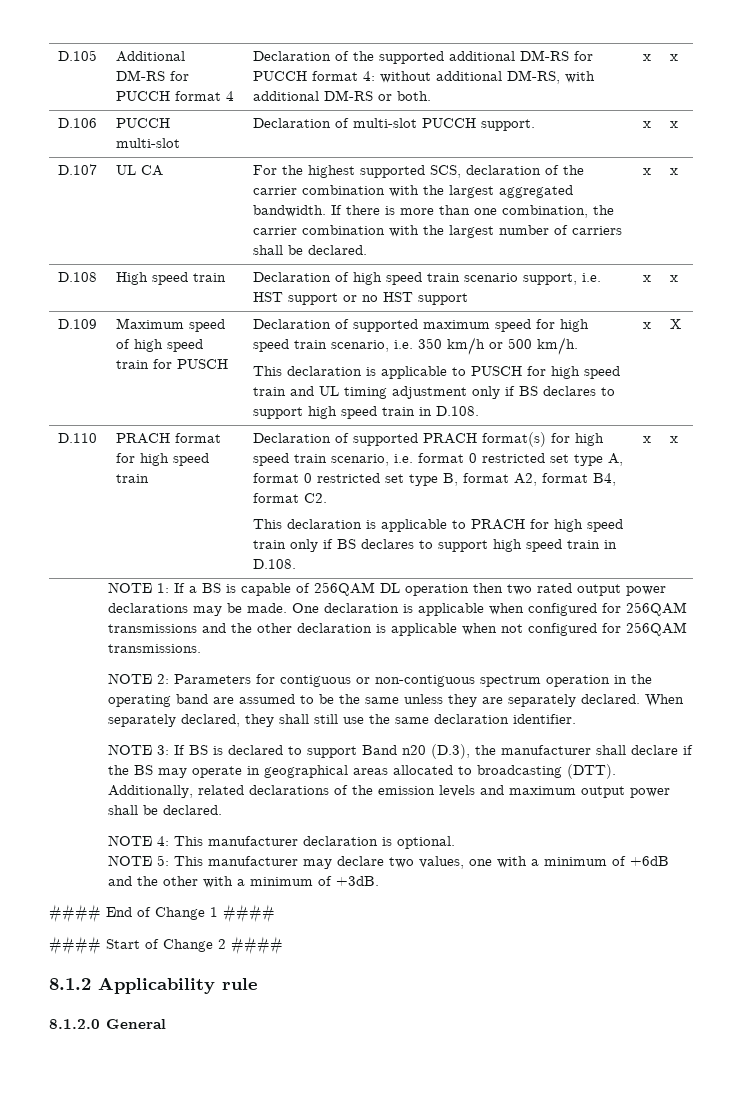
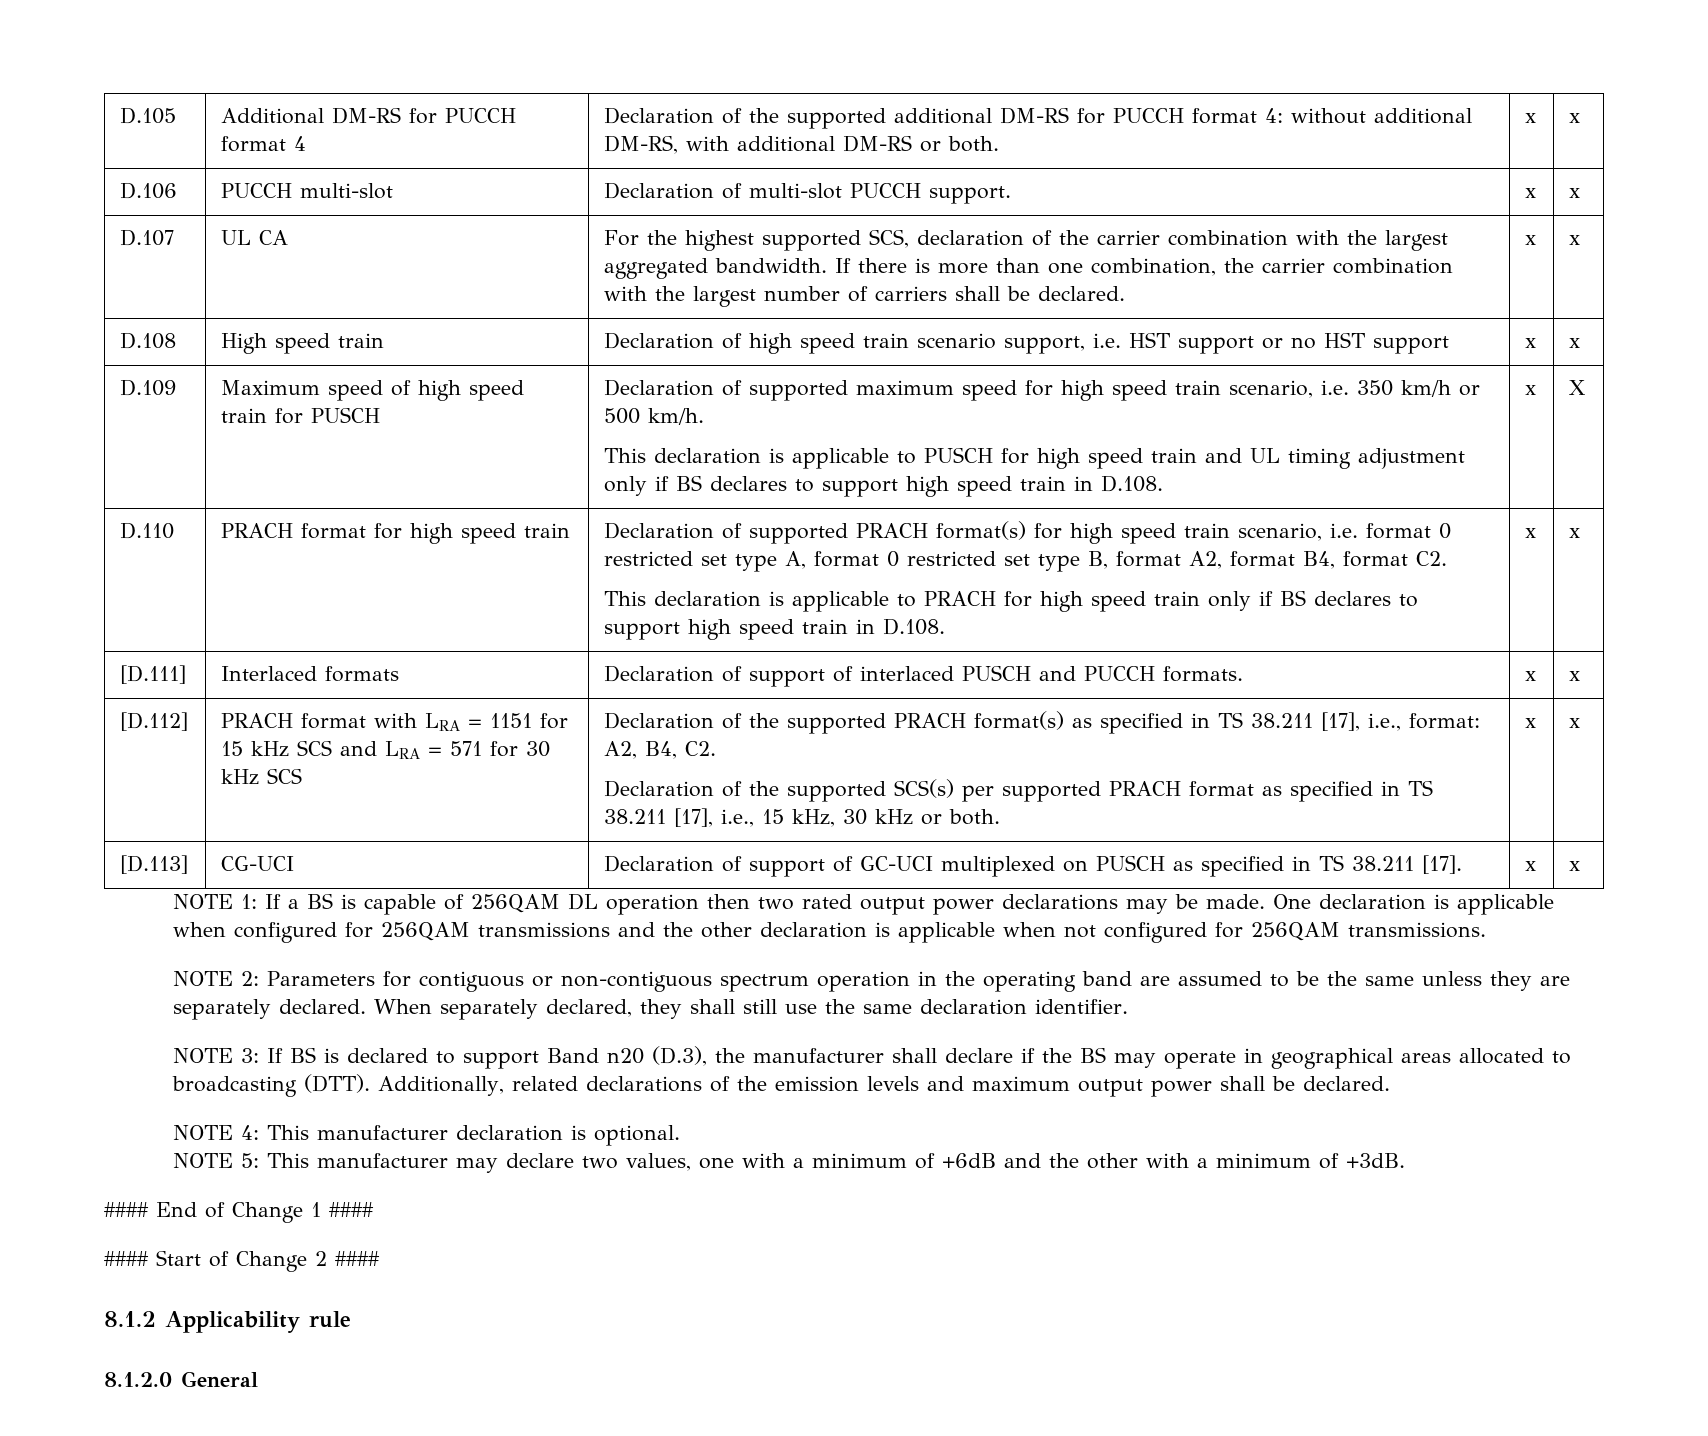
(679, 439) none -> [120,665,187,684] [221,666,400,682] [604,665,1244,687] [1525,671,1537,681] [1569,671,1581,681] [120,712,189,731] [221,713,569,731] [221,740,551,759] [221,768,303,785] [604,711,1481,734] [604,741,717,759] [604,779,1434,802] [604,808,1001,827] [1525,718,1537,728] [1569,718,1581,728] [120,855,189,874] [221,856,295,871] [604,855,1463,877] [1525,861,1537,871] [1569,861,1581,871] // [D.111] | Interlaced formats | Declaration of support of interlaced PUSCH and PUCCH formats. | x | x // [D.112] | PRACH format with LRA = 1151 for 15 kHz SCS and LRA = 571 for 30 kHz SCS | Declaration of the supported PRACH format(s) as specified in TS 38.211 [17], i.e., format: A2, B4, C2. // Declaration of the supported SCS(s) per supported PRACH format as specified in TS 38.211 [17], i.e., 15 kHz, 30 kHz or both. | x | x // [D.113] | CG-UCI | Declaration of support of GC-UCI multiplexed on PUSCH as specified in TS 38.211 [17]. | x | x

